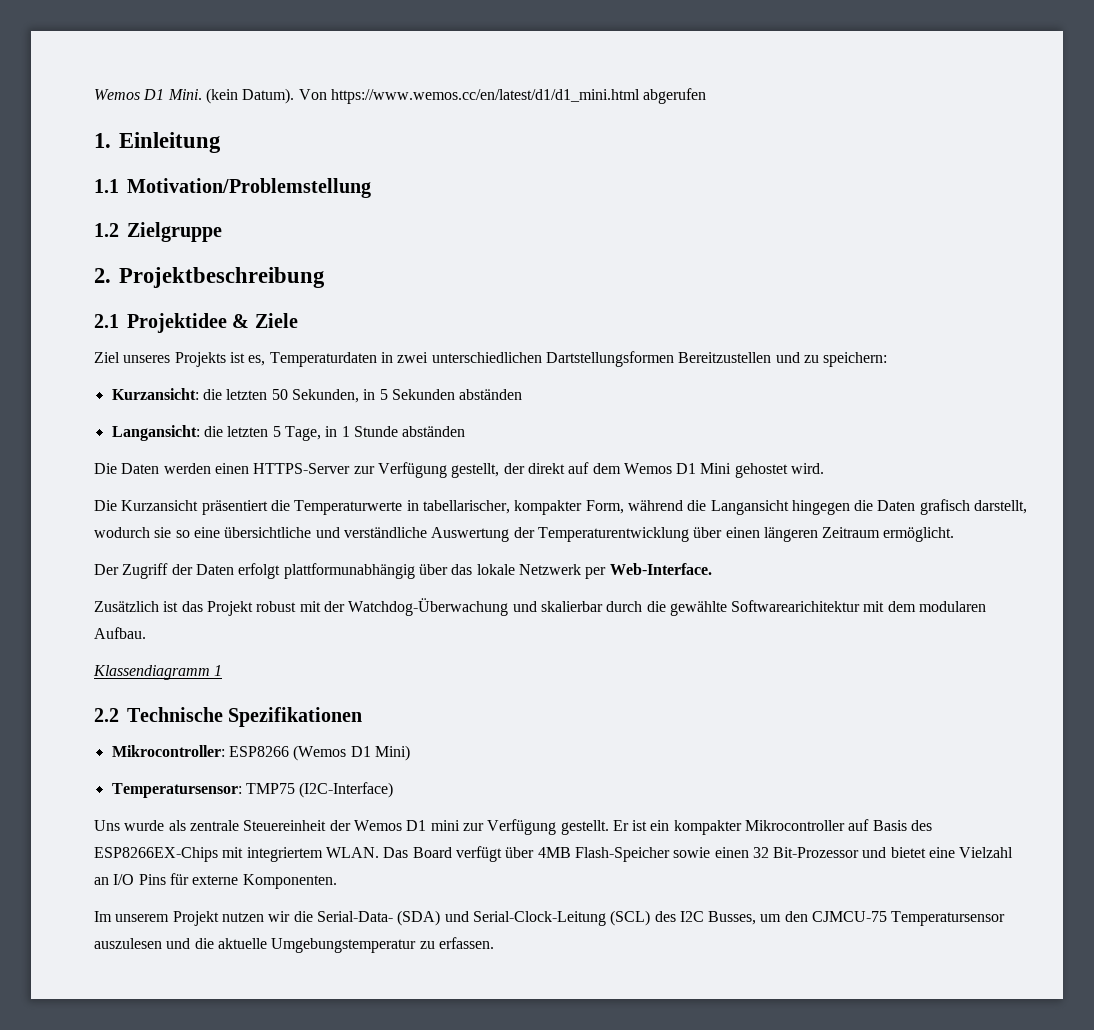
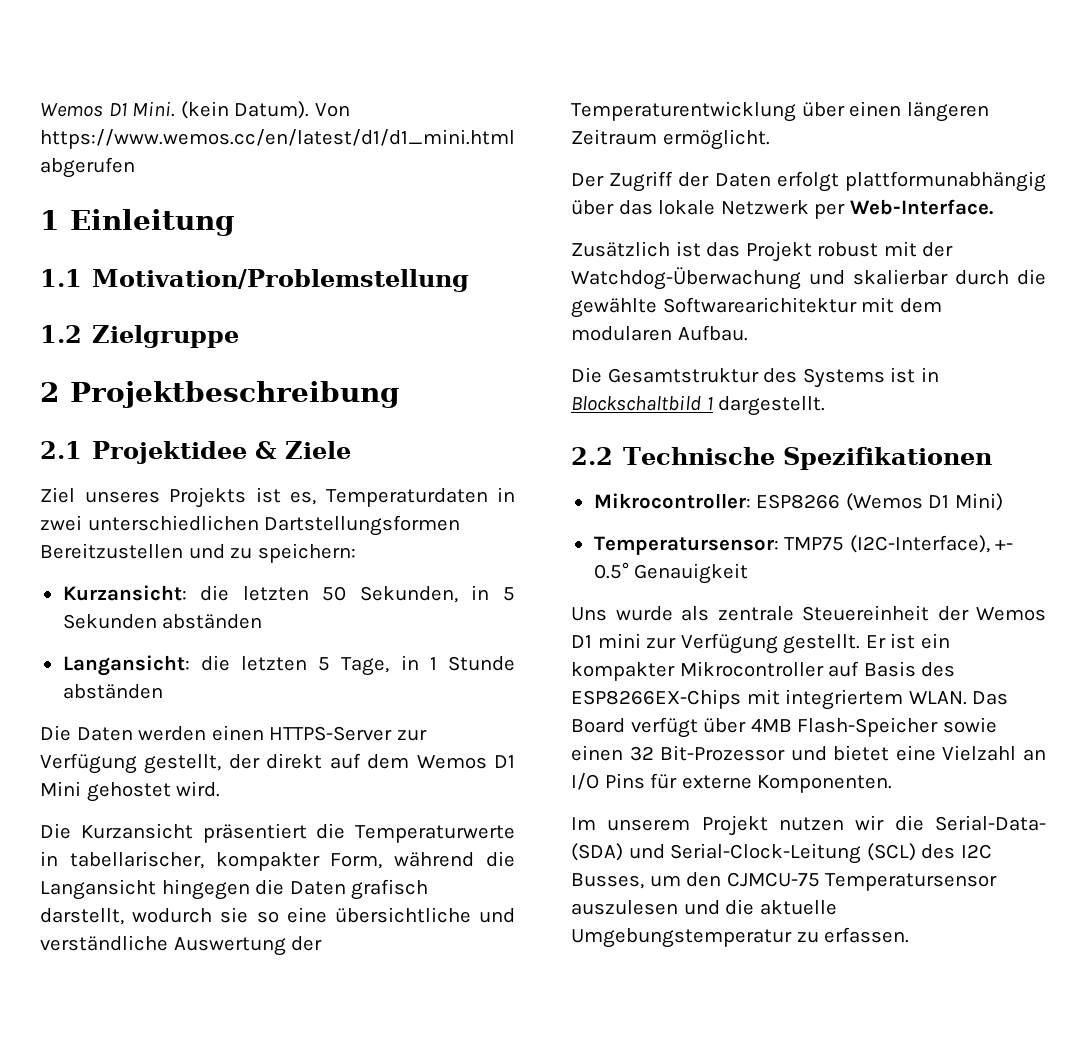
[94,133,111,148] 1. -> [40,210,59,230] 1
[94,268,111,283] 2. -> [40,382,59,402] 2
[93,665,223,680] Klassendiagramm 1 -> [571,367,939,388] [571,395,826,416] Die Gesamtstruktur des Systems ist in Blockschaltbild 1 dargestellt.
[299,782,394,798] (I2C-Interface) -> [849,535,1014,553] [593,562,749,584] (I2C-Interface), +- 0.5° Genauigkeit

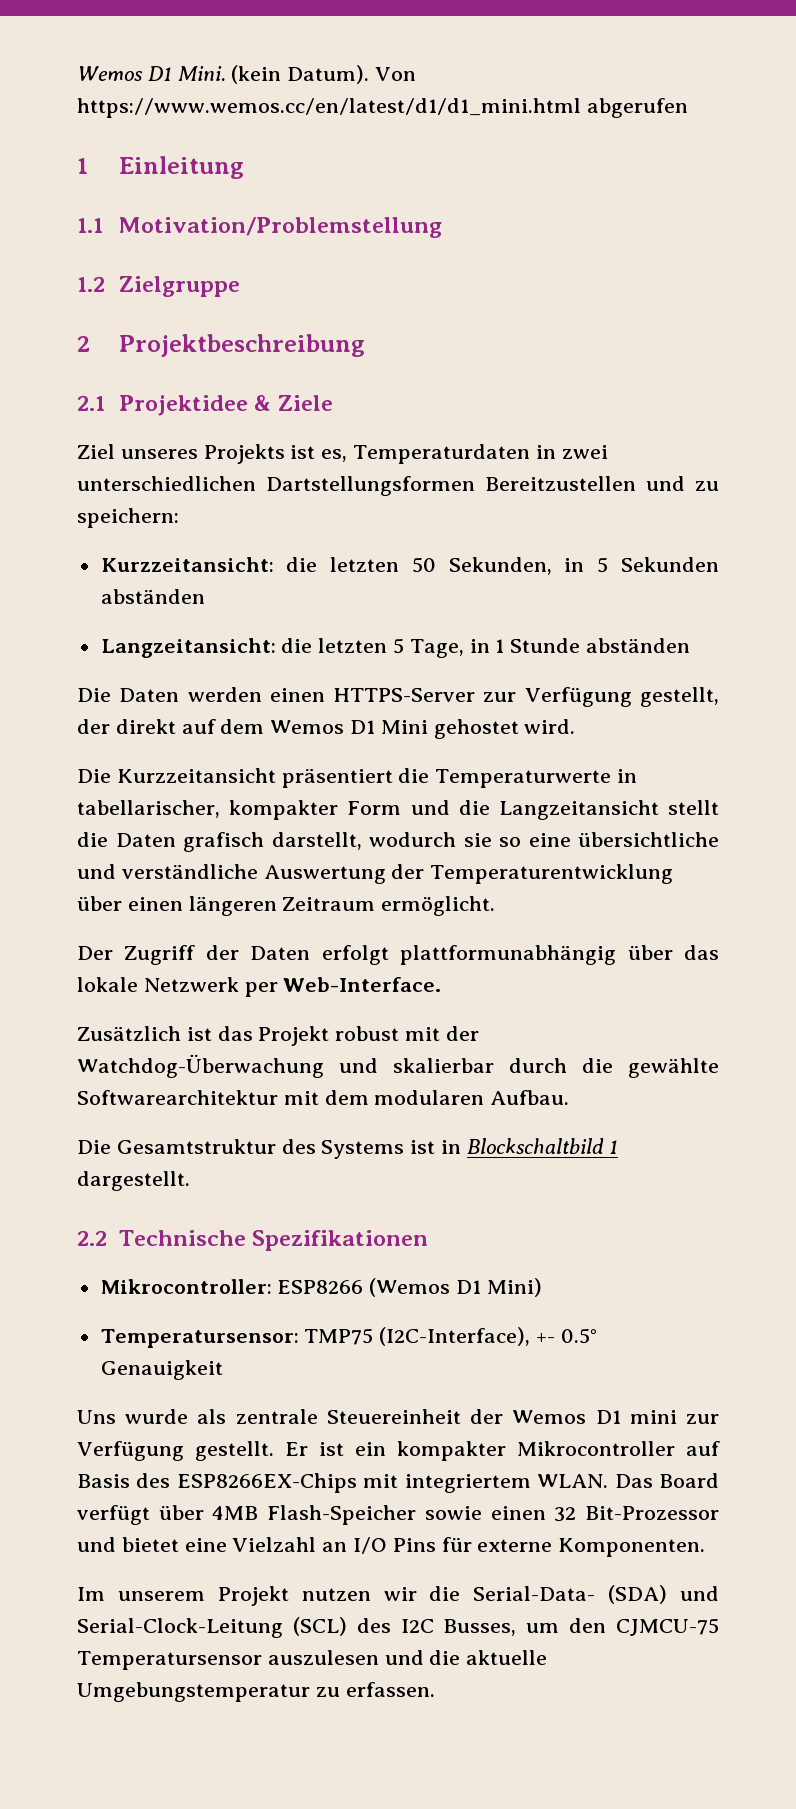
[62,585,187,601] Kurzansicht: -> [100,557,274,572] Kurzzeitansicht:
[62,655,190,676] Langansicht: -> [100,638,276,658] Langzeitansicht:
[80,823,193,839] Kurzansicht -> [116,768,276,783] Kurzzeitansicht
[330,851,515,869] [40,879,250,900] Form, während die Langansicht hingegen -> [347,800,719,820] Form und die Langzeitansicht stellt
[662,297,857,313] Softwarearichitektur -> [77,1090,278,1105] Softwarearchitektur

